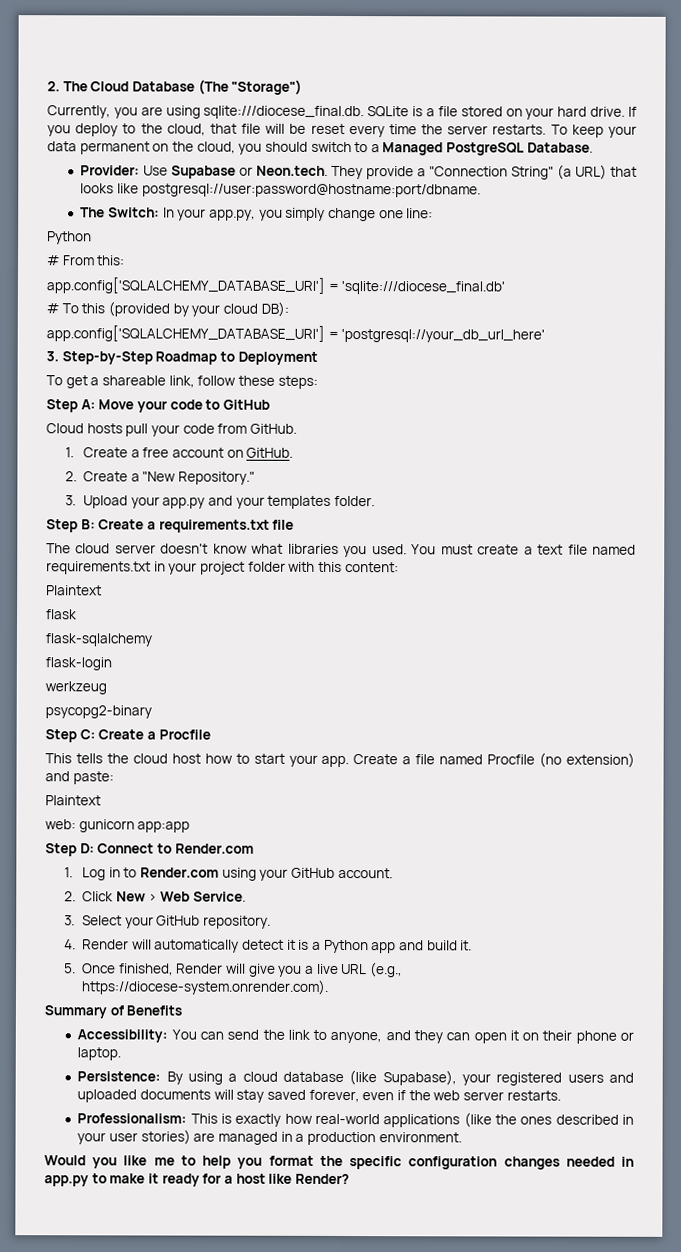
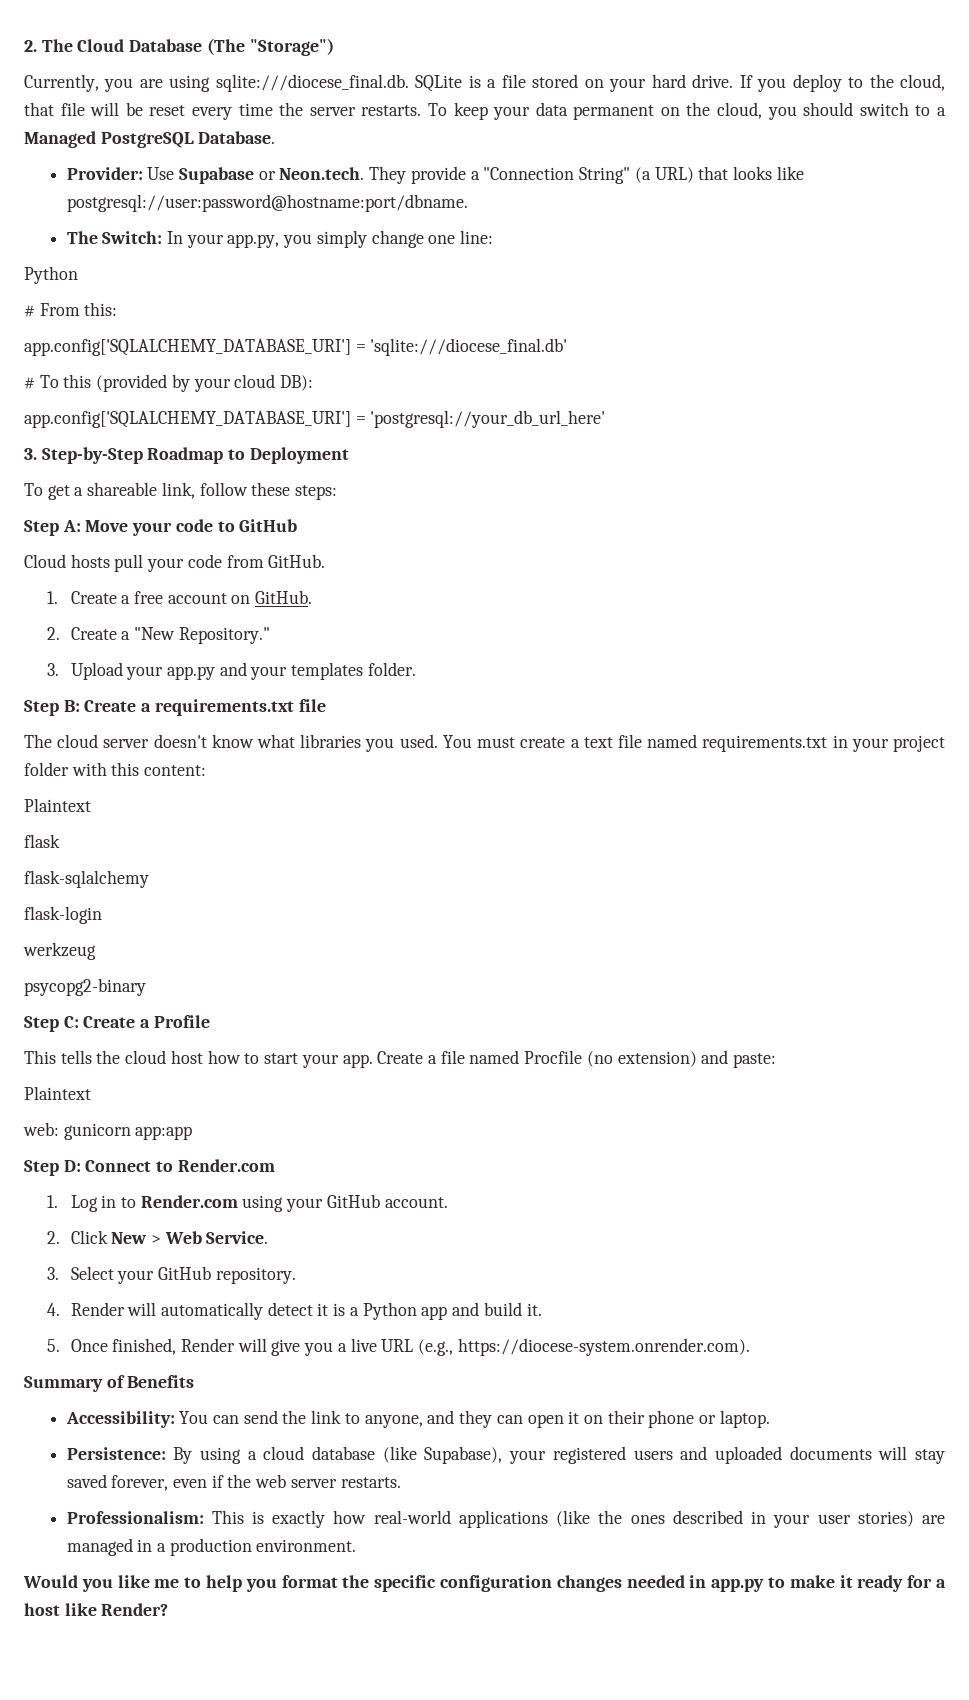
[158,729,211,740] Procfile -> [153,1015,210,1028] Profile

